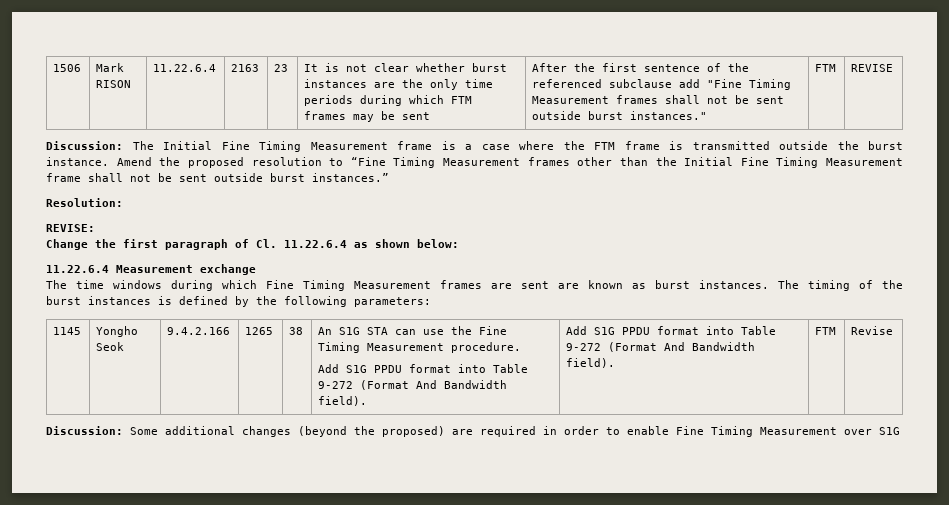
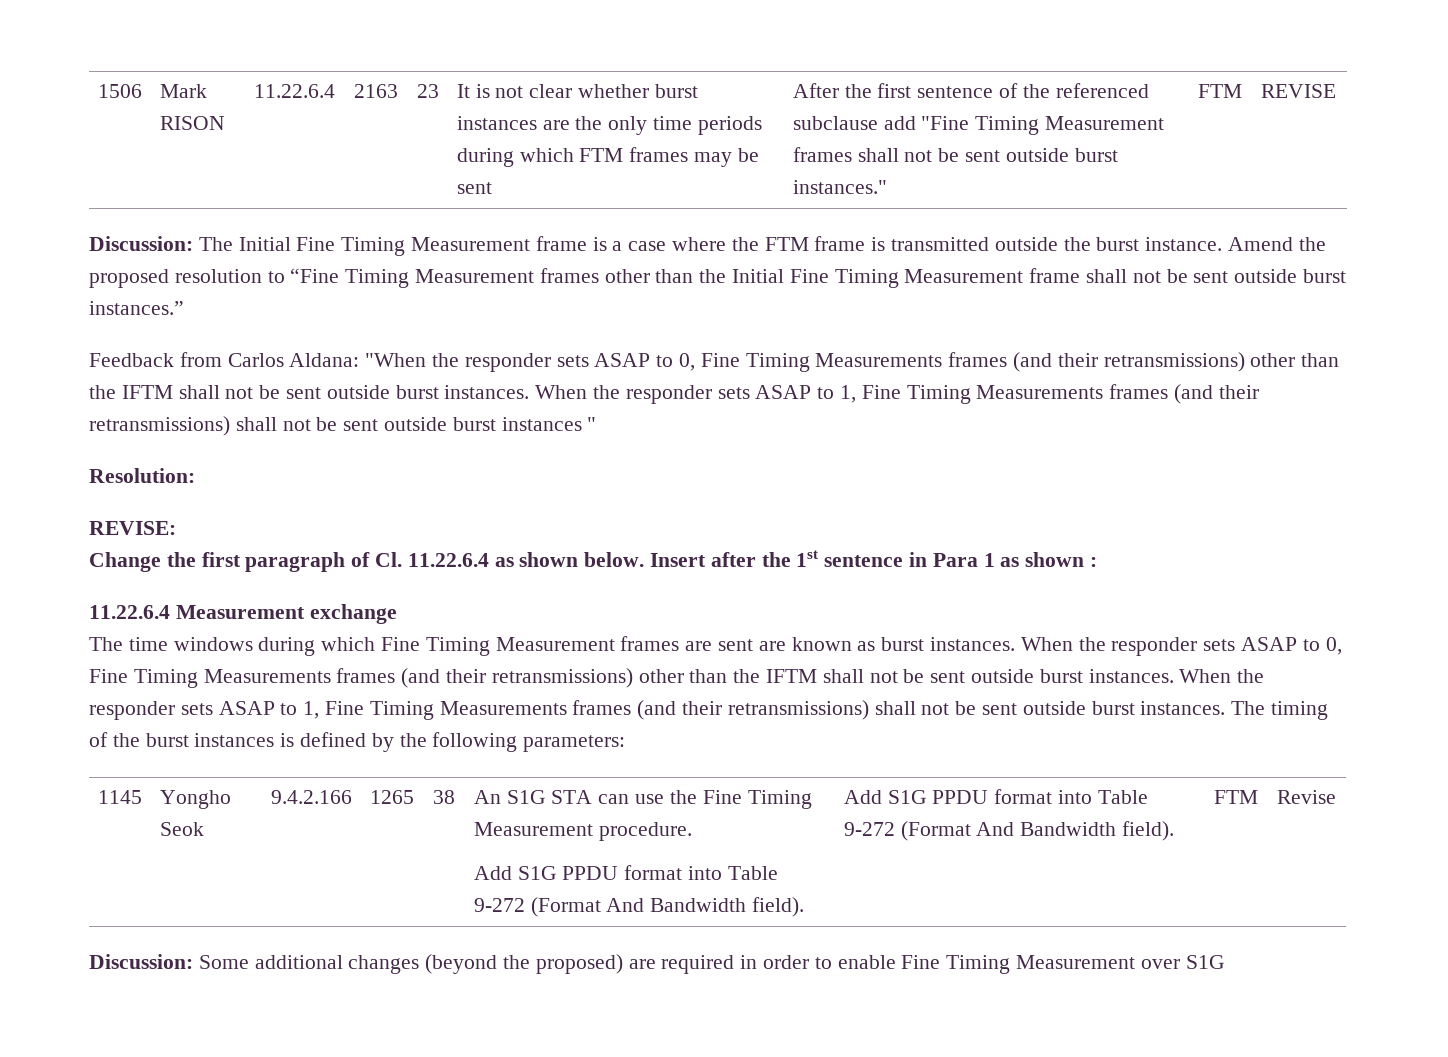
(389, 177) none -> [89,352,1340,372] [89,384,1259,404] [89,416,597,436] // Feedback from Carlos Aldana: "When the responder sets ASAP to 0, Fine Timing Measurements frames (and their retransmissions) other than the IFTM shall not be sent outside burst instances. When the responder sets ASAP to 1, Fine Timing Measurements frames (and their retransmissions) shall not be sent outside burst instances "
[417,239,459,248] below: -> [584,550,1098,567] below. Insert after the 1st sentence in Para 1 as shown :
(769, 284) none -> [1020,637,1342,656] [89,668,1265,688] [89,700,1226,720] When the responder sets ASAP to 0, Fine Timing Measurements frames (and their retransmissions) other than the IFTM shall not be sent outside burst instances. When the responder sets ASAP to 1, Fine Timing Measurements frames (and their retransmissions) shall not be sent outside burst instances.

